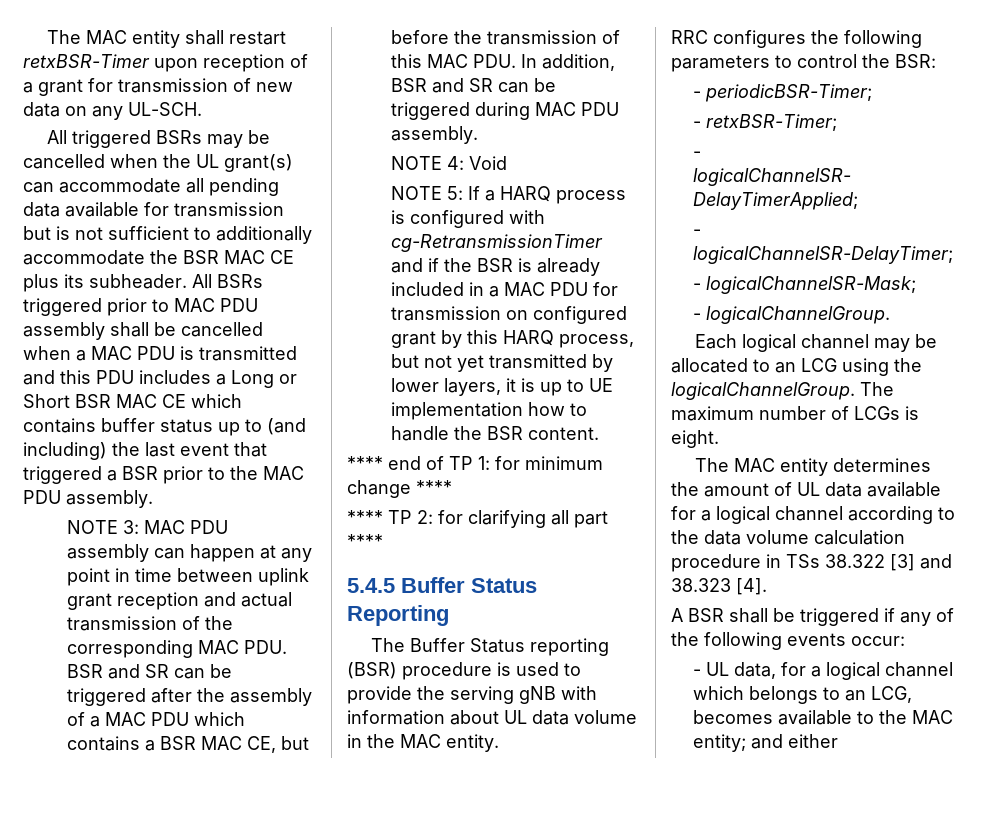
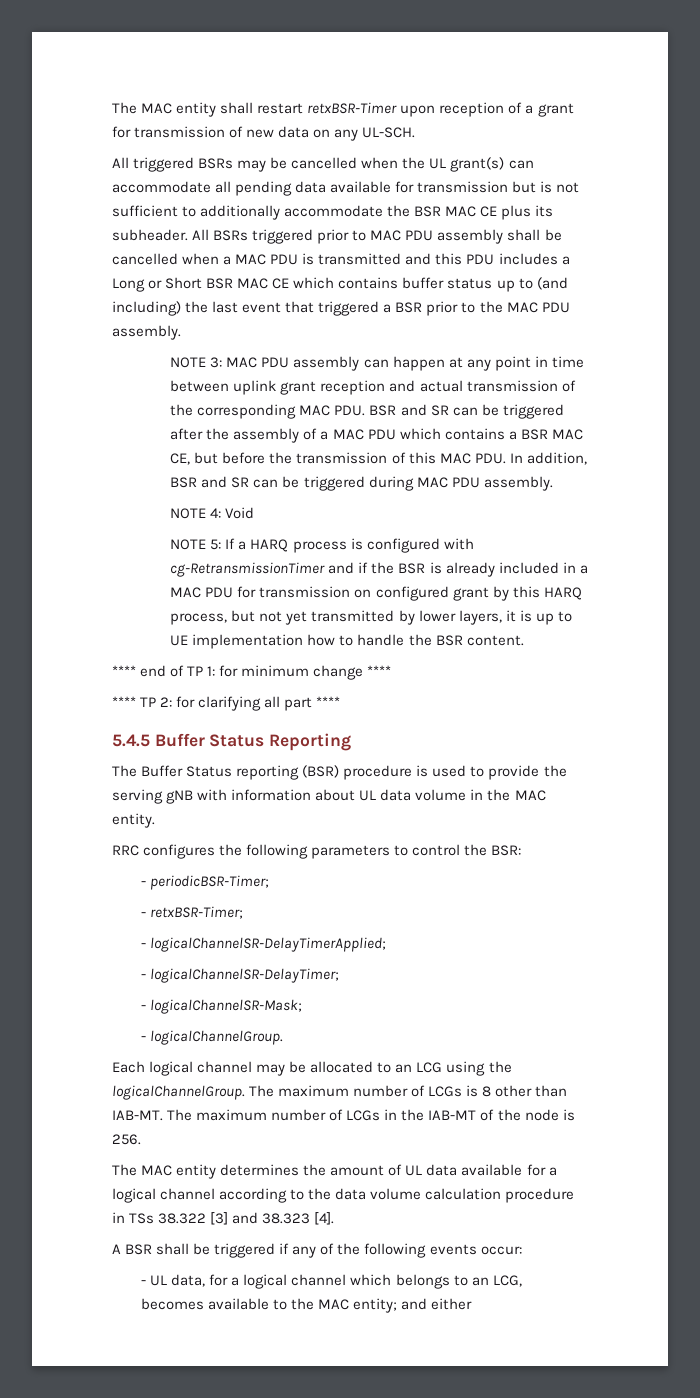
[671,430,719,448] eight. -> [482,1085,568,1097] [112,1109,575,1121] [112,1134,141,1145] 8 other than IAB-MT. The maximum number of LCGs in the IAB-MT of the node is 256.

